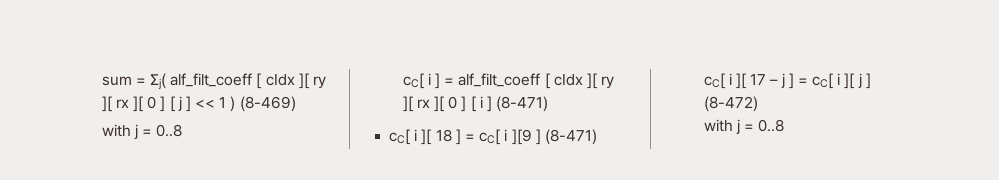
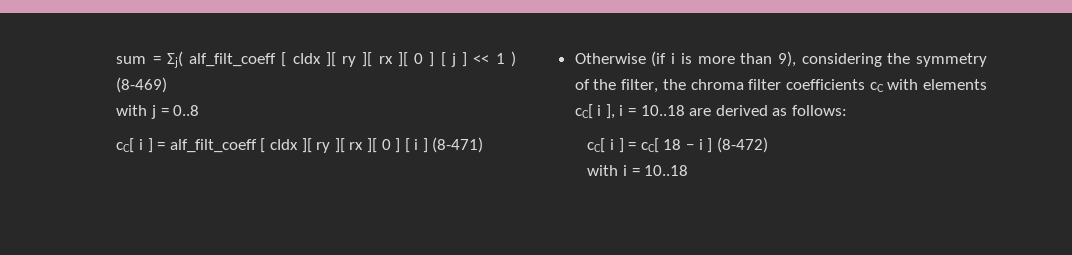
[389,129,597,145] [703,73,862,89] cC[ i ][ 18 ] = cC[ i ][9 ] (8-471) // cC[ i ][ 17 – j ] = cC[ i ][ j -> [574,51,987,67] [574,79,987,93] [574,104,848,119] [587,138,703,153] Otherwise (if i is more than 9), considering the symmetry of the filter, the chroma filter coefficients cC with elements cC[ i ], i = 10..18 are derived as follows: // cC[ i ] = cC[ 18 − i
[735,119,785,135] j = 0..8 -> [623,165,689,176] i = 10..18

